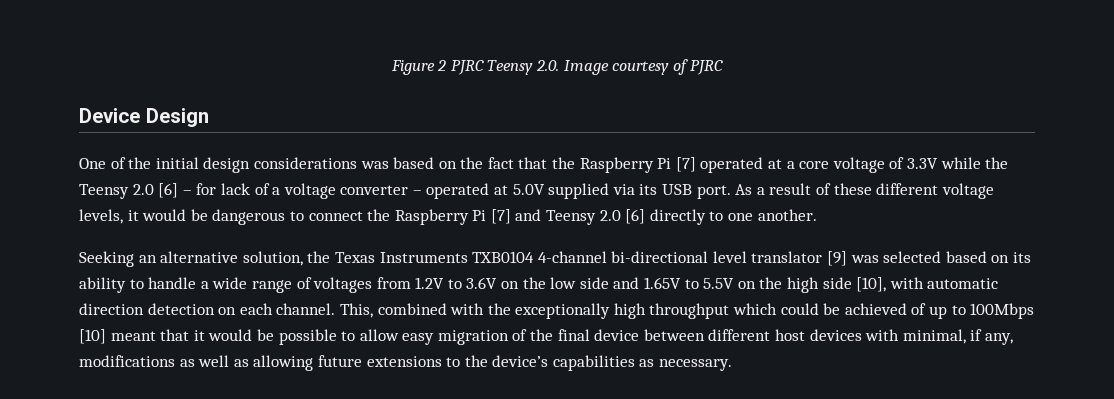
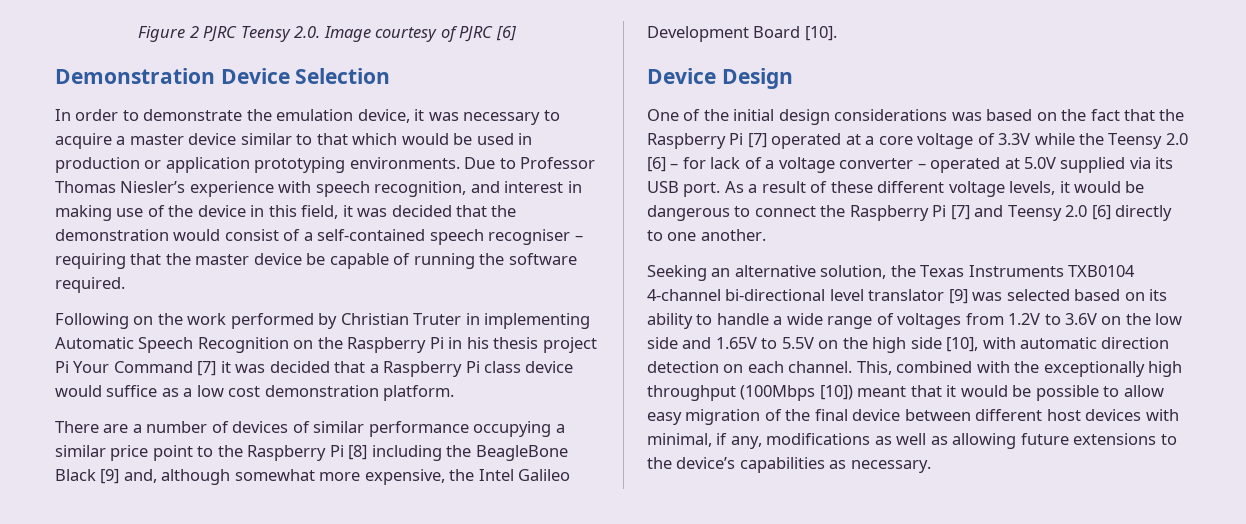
(724, 67) none -> [495,26,517,41] [55,68,391,84] [55,109,560,125] [55,133,533,149] [55,157,596,173] [55,181,582,197] [55,205,517,221] [55,229,583,245] [55,253,577,269] [55,277,125,293] [55,313,591,329] [55,337,597,353] [55,361,574,377] [55,385,455,401] [55,421,565,437] [55,445,568,461] [55,469,571,485] [647,26,837,42] [6] // Demonstration Device Selection // In order to demonstrate the emulation device, it was necessary to acquire a master device similar to that which would be used in production or application prototyping environments. Due to Professor Thomas Niesler’s experience with speech recognition, and interest in making use of the device in this field, it was decided that the demonstration would consist of a self-contained speech recogniser – requiring that the master device be capable of running the software required. // Following on the work performed by Christian Truter in implementing Automatic Speech Recognition on the Raspberry Pi in his thesis project Pi Your Command [7] it was decided that a Raspberry Pi class device would suffice as a low cost demonstration platform. // There are a number of devices of similar performance occupying a similar price point to the Raspberry Pi [8] including the BeagleBone Black [9] and, although somewhat more expensive, the Intel Galileo Development Board [10].
[733,303,1035,319] [79,329,106,344] which could be achieved of up to 100Mbps [10] -> [740,385,853,401] (100Mbps [10])

